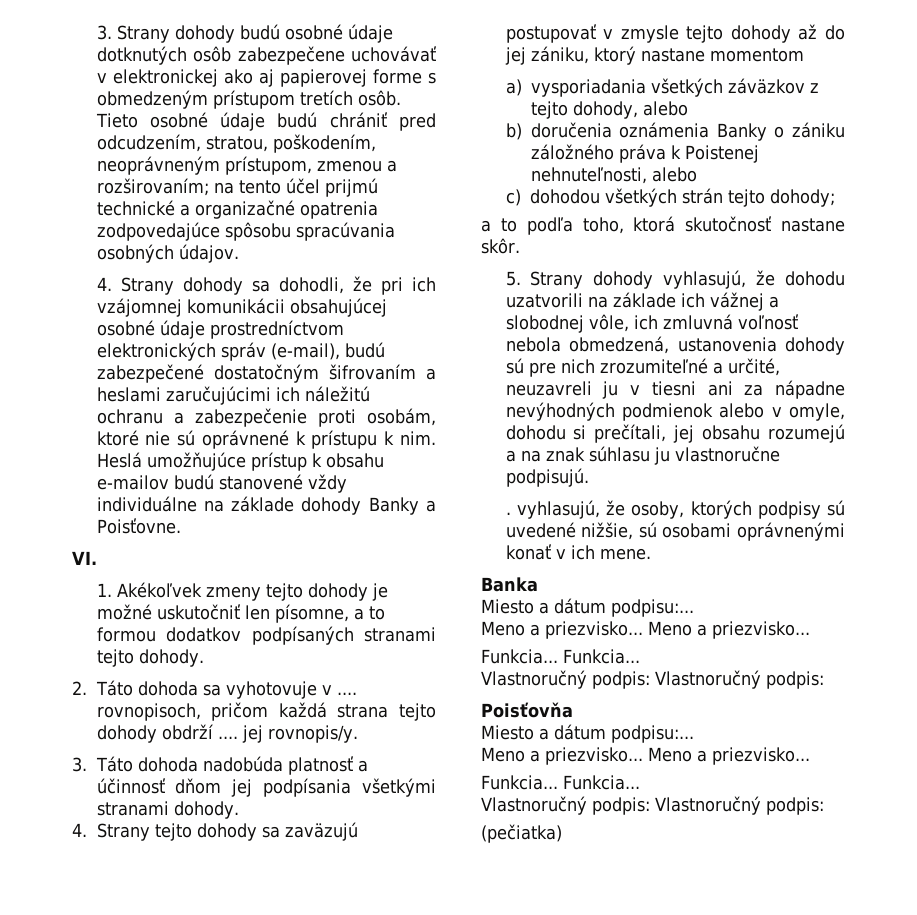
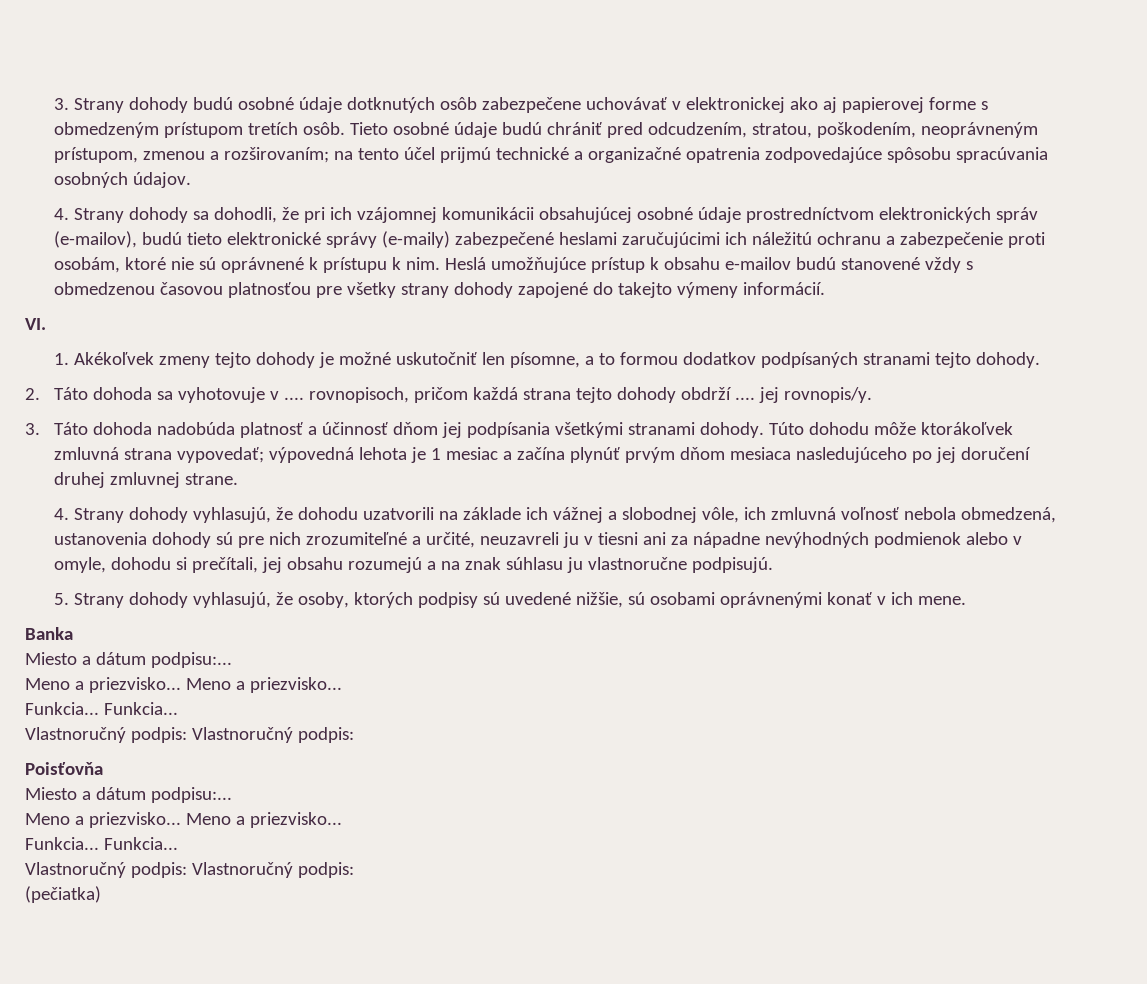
[270,342,385,360] [96,364,436,383] (e-mail), budú zabezpečené dostatočným šifrovaním a -> [54,231,555,248] (e-mailov), budú tieto elektronické správy (e-maily) zabezpečené
[96,496,436,515] [96,518,181,534] individuálne na základe dohody Banky a Poisťovne. -> [966,261,974,270] [54,282,826,298] s obmedzenou časovou platnosťou pre všetky strany dohody zapojené do takejto výmeny informácií.
[72,822,358,841] [505,24,845,43] [504,46,804,65] [505,78,819,97] [530,101,688,119] [505,122,845,141] [530,144,759,163] [530,167,697,184] [505,188,836,207] [481,216,845,235] [481,238,520,254] [505,271,521,286] // 4. Strany tejto dohody sa zaväzujú postupovať v zmysle tejto dohody až do jej zániku, ktorý nastane momentom // a) vysporiadania všetkých záväzkov z tejto dohody, alebo // b) doručenia oznámenia Banky o zániku záložného práva k Poistenej nehnuteľnosti, alebo // c) dohodou všetkých strán tejto dohody; // a to podľa toho, ktorá skutočnosť nastane skôr. // 5. -> [769,422,1014,435] [54,447,1032,463] [54,472,239,488] [54,508,70,520] Túto dohodu môže ktorákoľvek zmluvná strana vypovedať; výpovedná lehota je 1 mesiac a začína plynúť prvým dňom mesiaca nasledujúceho po jej doručení druhej zmluvnej strane. // 4.
[505,512,511,515] . -> [54,592,189,608] 5. Strany dohody

